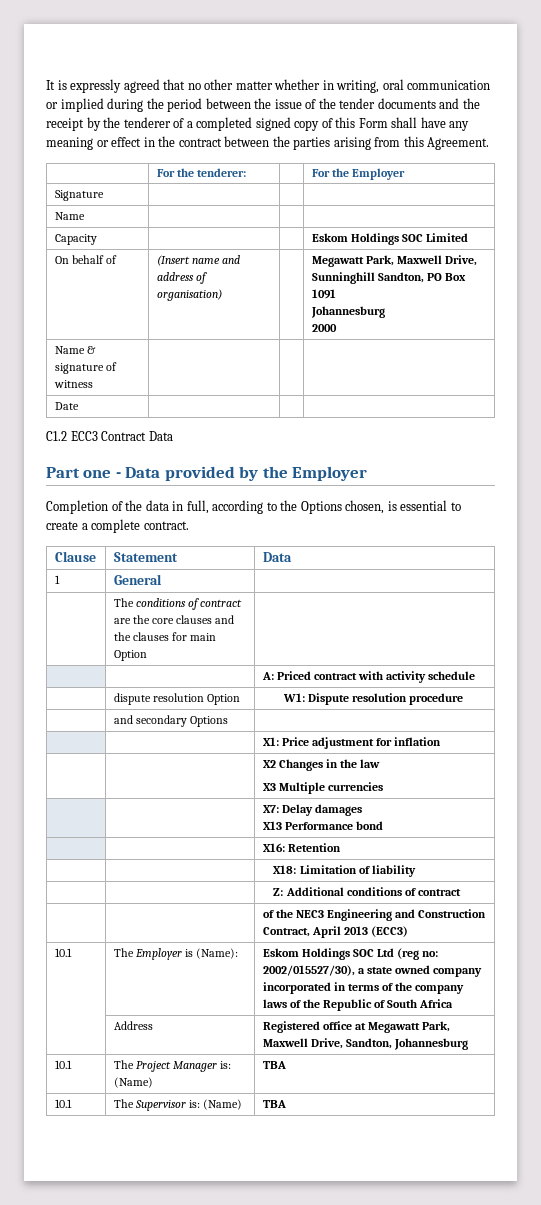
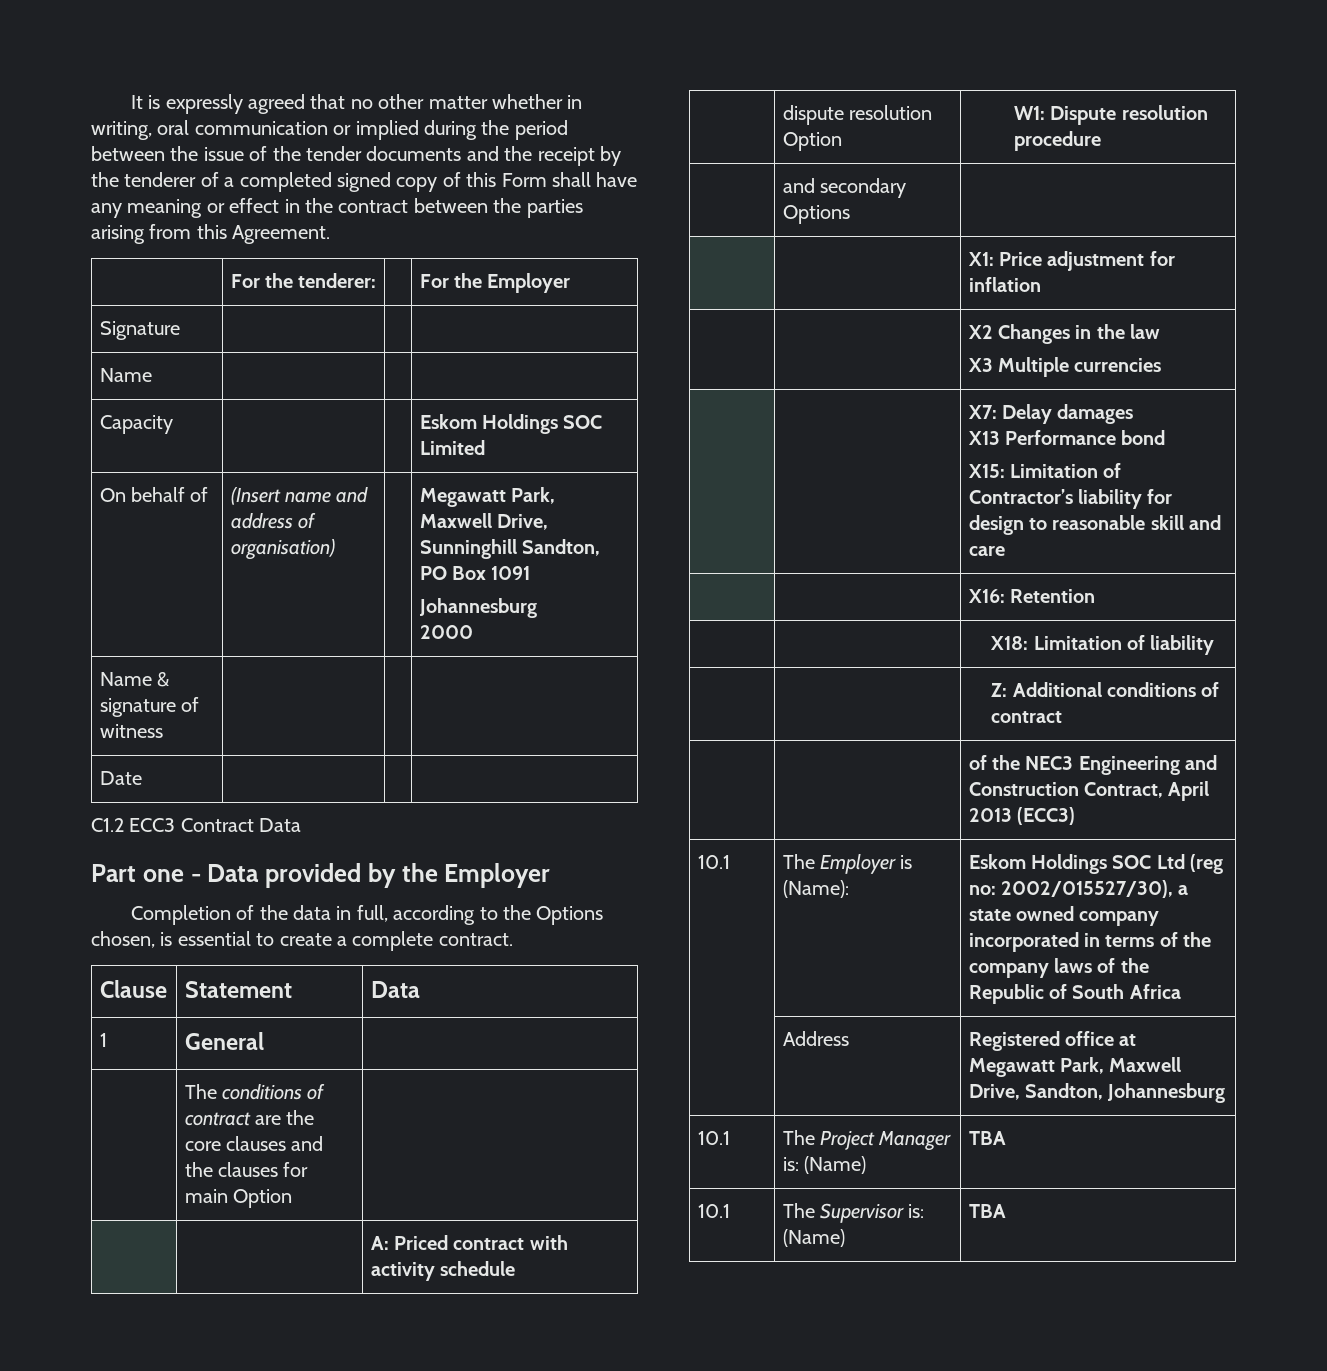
(383, 825) none -> [967,463,1122,478] [968,489,1173,509] [968,515,1222,535] [968,546,1005,556] // X15: Limitation of Contractor’s liability for design to reasonable skill and care

